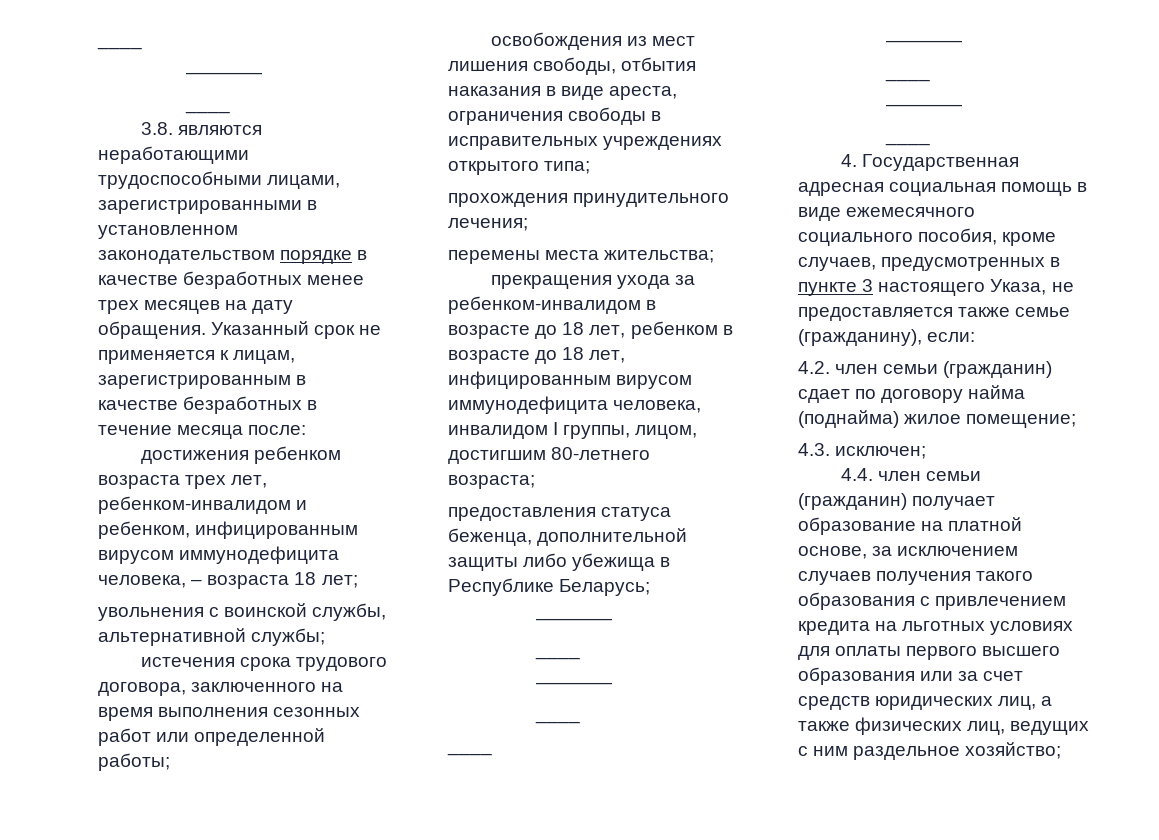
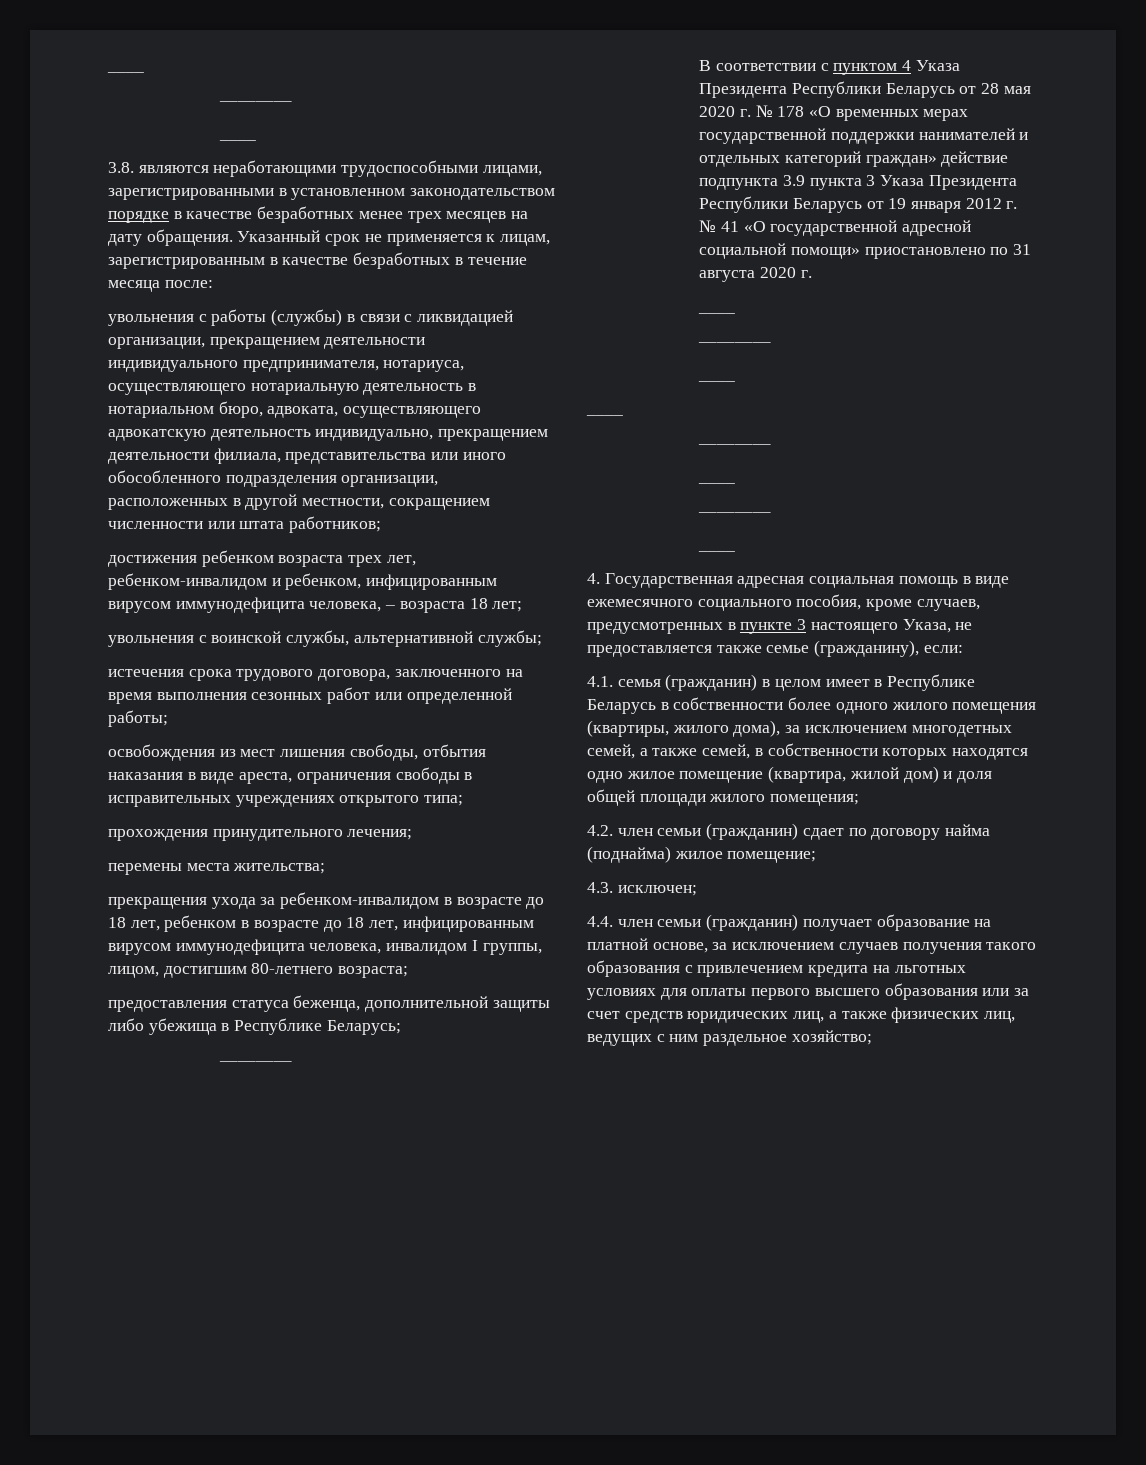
(307, 430) none -> [108,309,514,326] [108,337,426,349] [108,360,465,372] [108,383,477,395] [108,401,482,418] [108,429,549,441] [108,448,506,464] [108,470,439,487] [108,494,490,510] [108,516,382,533] // увольнения с работы (службы) в связи с ликвидацией организации, прекращением деятельности индивидуального предпринимателя, нотариуса, осуществляющего нотариальную деятельность в нотариальном бюро, адвоката, осуществляющего адвокатскую деятельность индивидуально, прекращением деятельности филиала, представительства или иного обособленного подразделения организации, расположенных в другой местности, сокращением численности или штата работников;
(612, 621) none -> [699,60,960,75] [699,81,1031,98] [699,105,969,121] [699,128,1029,144] [699,151,1009,167] [699,175,1017,190] [699,196,1018,213] [699,220,971,236] [699,243,1031,259] [699,267,812,282] // В соответствии с пунктом 4 Указа Президента Республики Беларусь от 28 мая 2020 г. № 178 «О временных мерах государственной поддержки нанимателей и отдельных категорий граждан» действие подпункта 3.9 пункта 3 Указа Президента Республики Беларусь от 19 января 2012 г. № 41 «О государственной адресной социальной помощи» приостановлено по 31 августа 2020 г.
(976, 337) none -> [587,674,976,691] [587,697,1037,714] [587,720,1012,737] [587,743,1029,760] [587,766,993,783] [587,789,860,806] // 4.1. семья (гражданин) в целом имеет в Республике Беларусь в собственности более одного жилого помещения (квартиры, жилого дома), за исключением многодетных семей, а также семей, в собственности которых находятся одно жилое помещение (квартира, жилой дом) и доля общей площади жилого помещения;

